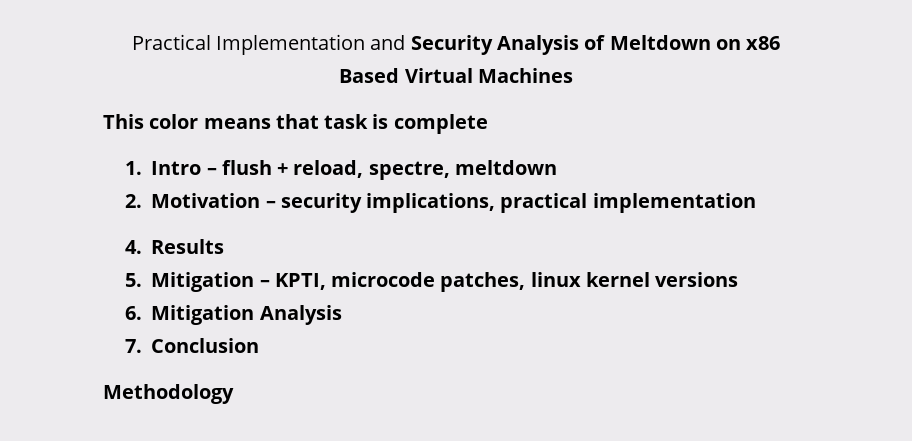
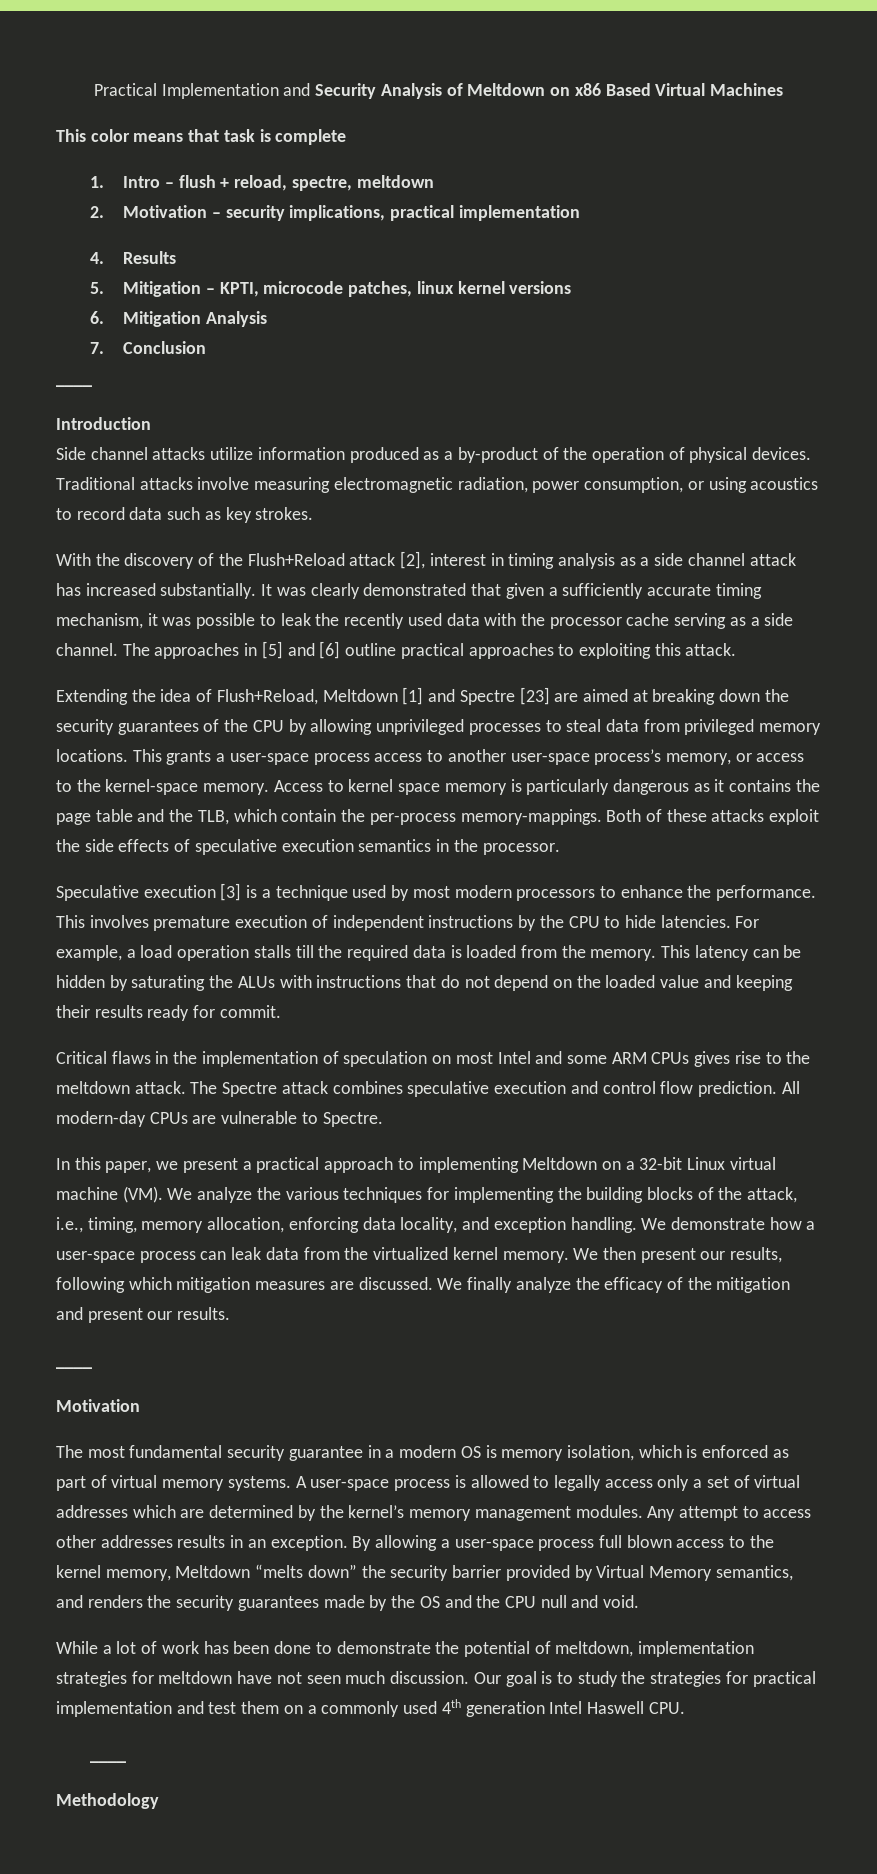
(260, 345) none -> [56,384,92,387] [56,417,151,430] [56,447,812,463] [56,477,819,493] [56,507,314,523] [56,551,796,569] [56,583,762,599] [56,613,794,629] [56,641,737,659] [56,687,789,705] [56,719,822,735] [56,749,805,765] [56,779,820,795] [56,809,820,825] [56,839,560,855] [56,883,817,901] [56,915,760,931] [56,945,802,961] [56,975,793,991] [56,1005,281,1021] [56,1051,811,1067] [56,1081,800,1097] [56,1111,383,1127] [56,1157,776,1173] [56,1186,798,1203] [56,1217,816,1233] [56,1247,783,1263] [56,1277,791,1293] [56,1307,231,1323] [56,1366,92,1369] [56,1399,140,1412] [56,1445,789,1461] [56,1475,801,1491] [56,1505,812,1521] [56,1535,774,1551] [56,1564,793,1581] [56,1595,640,1611] [56,1641,755,1657] [56,1671,816,1687] [56,1699,685,1717] [89,1760,126,1763] // ____ // Introduction // Side channel attacks utilize information produced as a by-product of the operation of physical devices. Traditional attacks involve measuring electromagnetic radiation, power consumption, or using acoustics to record data such as key strokes. // With the discovery of the Flush+Reload attack [2], interest in timing analysis as a side channel attack has increased substantially. It was clearly demonstrated that given a sufficiently accurate timing mechanism, it was possible to leak the recently used data with the processor cache serving as a side channel. The approaches in [5] and [6] outline practical approaches to exploiting this attack. // Extending the idea of Flush+Reload, Meltdown [1] and Spectre [23] are aimed at breaking down the security guarantees of the CPU by allowing unprivileged processes to steal data from privileged memory locations. This grants a user-space process access to another user-space process’s memory, or access to the kernel-space memory. Access to kernel space memory is particularly dangerous as it contains the page table and the TLB, which contain the per-process memory-mappings. Both of these attacks exploit the side effects of speculative execution semantics in the processor. // Speculative execution [3] is a technique used by most modern processors to enhance the performance. This involves premature execution of independent instructions by the CPU to hide latencies. For example, a load operation stalls till the required data is loaded from the memory. This latency can be hidden by saturating the ALUs with instructions that do not depend on the loaded value and keeping their results ready for commit. // Critical flaws in the implementation of speculation on most Intel and some ARM CPUs gives rise to the meltdown attack. The Spectre attack combines speculative execution and control flow prediction. All modern-day CPUs are vulnerable to Spectre. // In this paper, we present a practical approach to implementing Meltdown on a 32-bit Linux virtual machine (VM). We analyze the various techniques for implementing the building blocks of the attack, i.e., timing, memory allocation, enforcing data locality, and exception handling. We demonstrate how a user-space process can leak data from the virtualized kernel memory. We then present our results, following which mitigation measures are discussed. We finally analyze the efficacy of the mitigation and present our results. // ____ // Motivation // The most fundamental security guarantee in a modern OS is memory isolation, which is enforced as part of virtual memory systems. A user-space process is allowed to legally access only a set of virtual addresses which are determined by the kernel’s memory management modules. Any attempt to access other addresses results in an exception. By allowing a user-space process full blown access to the kernel memory, Meltdown “melts down” the security barrier provided by Virtual Memory semantics, and renders the security guarantees made by the OS and the CPU null and void. // While a lot of work has been done to demonstrate the potential of meltdown, implementation strategies for meltdown have not seen much discussion. Our goal is to study the strategies for practical implementation and test them on a commonly used 4th generation Intel Haswell CPU. // ____

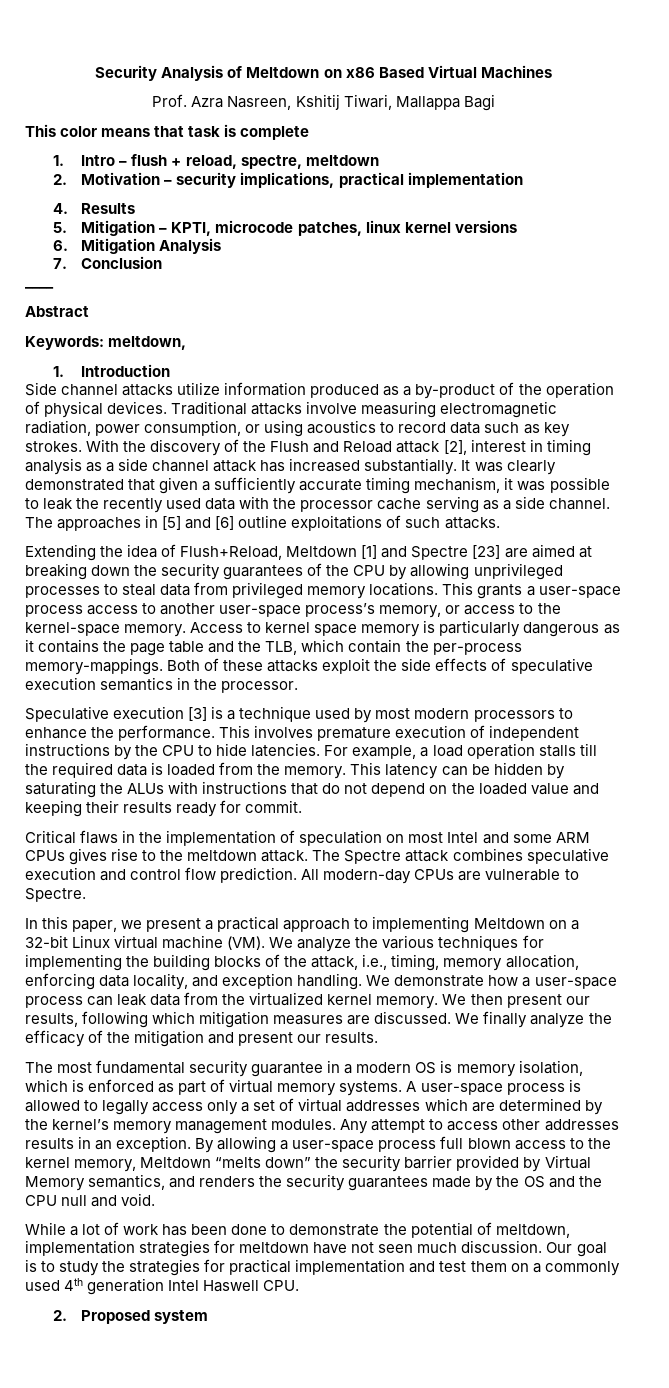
[94,83,311,99] Practical Implementation and -> (95, 73) none
(783, 89) none -> [152,94,495,111] // Prof. Azra Nasreen, Kshitij Tiwari, Mallappa Bagi
(92, 385) none -> [25,306,89,317] [25,336,187,350] [53,366,65,377] Abstract // Keywords: meltdown, // 1.
(314, 513) // -> (82, 446) none
[247,553,345,566] Flush+Reload -> [270,441,393,453] Flush and Reload
[400,643,737,659] practical approaches to exploiting this attack. -> [291,515,500,531] exploitations of such attacks.
[56,1366,92,1369] [56,1399,140,1412] // ____ // Motivation -> (379, 1037) none
[89,1760,126,1763] [56,1793,159,1809] ____ // Methodology -> [53,1310,209,1324] 2. Proposed system

